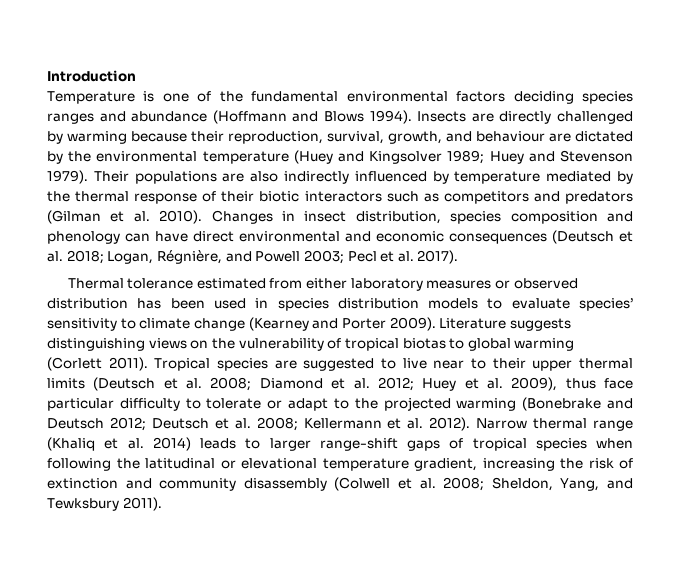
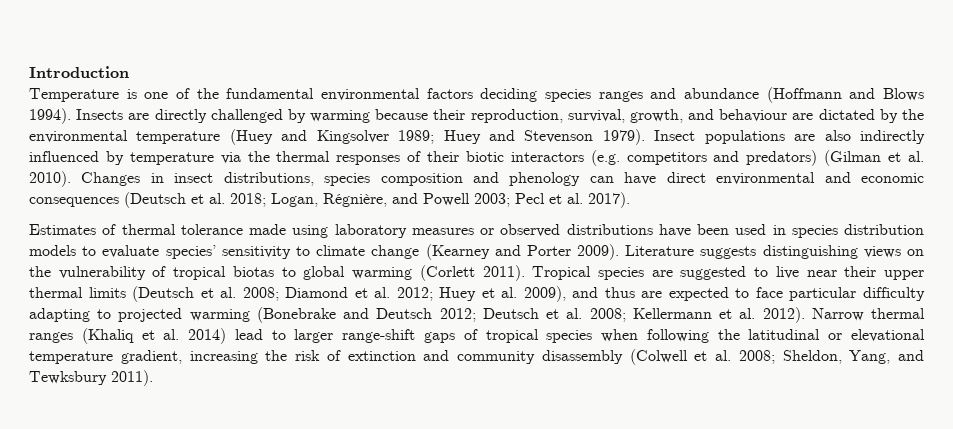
[93,171,129,182] Their -> [654,130,696,141] Insect
[546,171,633,184] mediated by -> [220,152,241,164] via
[134,193,198,204] response -> [336,155,401,165] responses
[386,191,439,202] such as -> [590,150,620,166] (e.g.
[564,191,633,204] predators -> [746,150,818,166] predators)
[355,211,441,224] distribution, -> [223,172,314,186] distributions,
[67,278,348,289] Thermal tolerance estimated from either -> [29,224,329,238] Estimates of thermal tolerance made using
[47,298,162,309] distribution has -> [566,224,691,237] distributions have
[471,358,487,369] to -> (837, 273) none
[565,378,633,389] [47,398,378,411] thus face particular difficulty to tolerate or adapt to the -> [572,287,925,301] [29,308,112,322] and thus are expected to face particular difficulty adapting to
[593,420,633,431] range -> [29,332,73,343] ranges
[200,438,236,449] leads -> [234,329,263,340] lead

